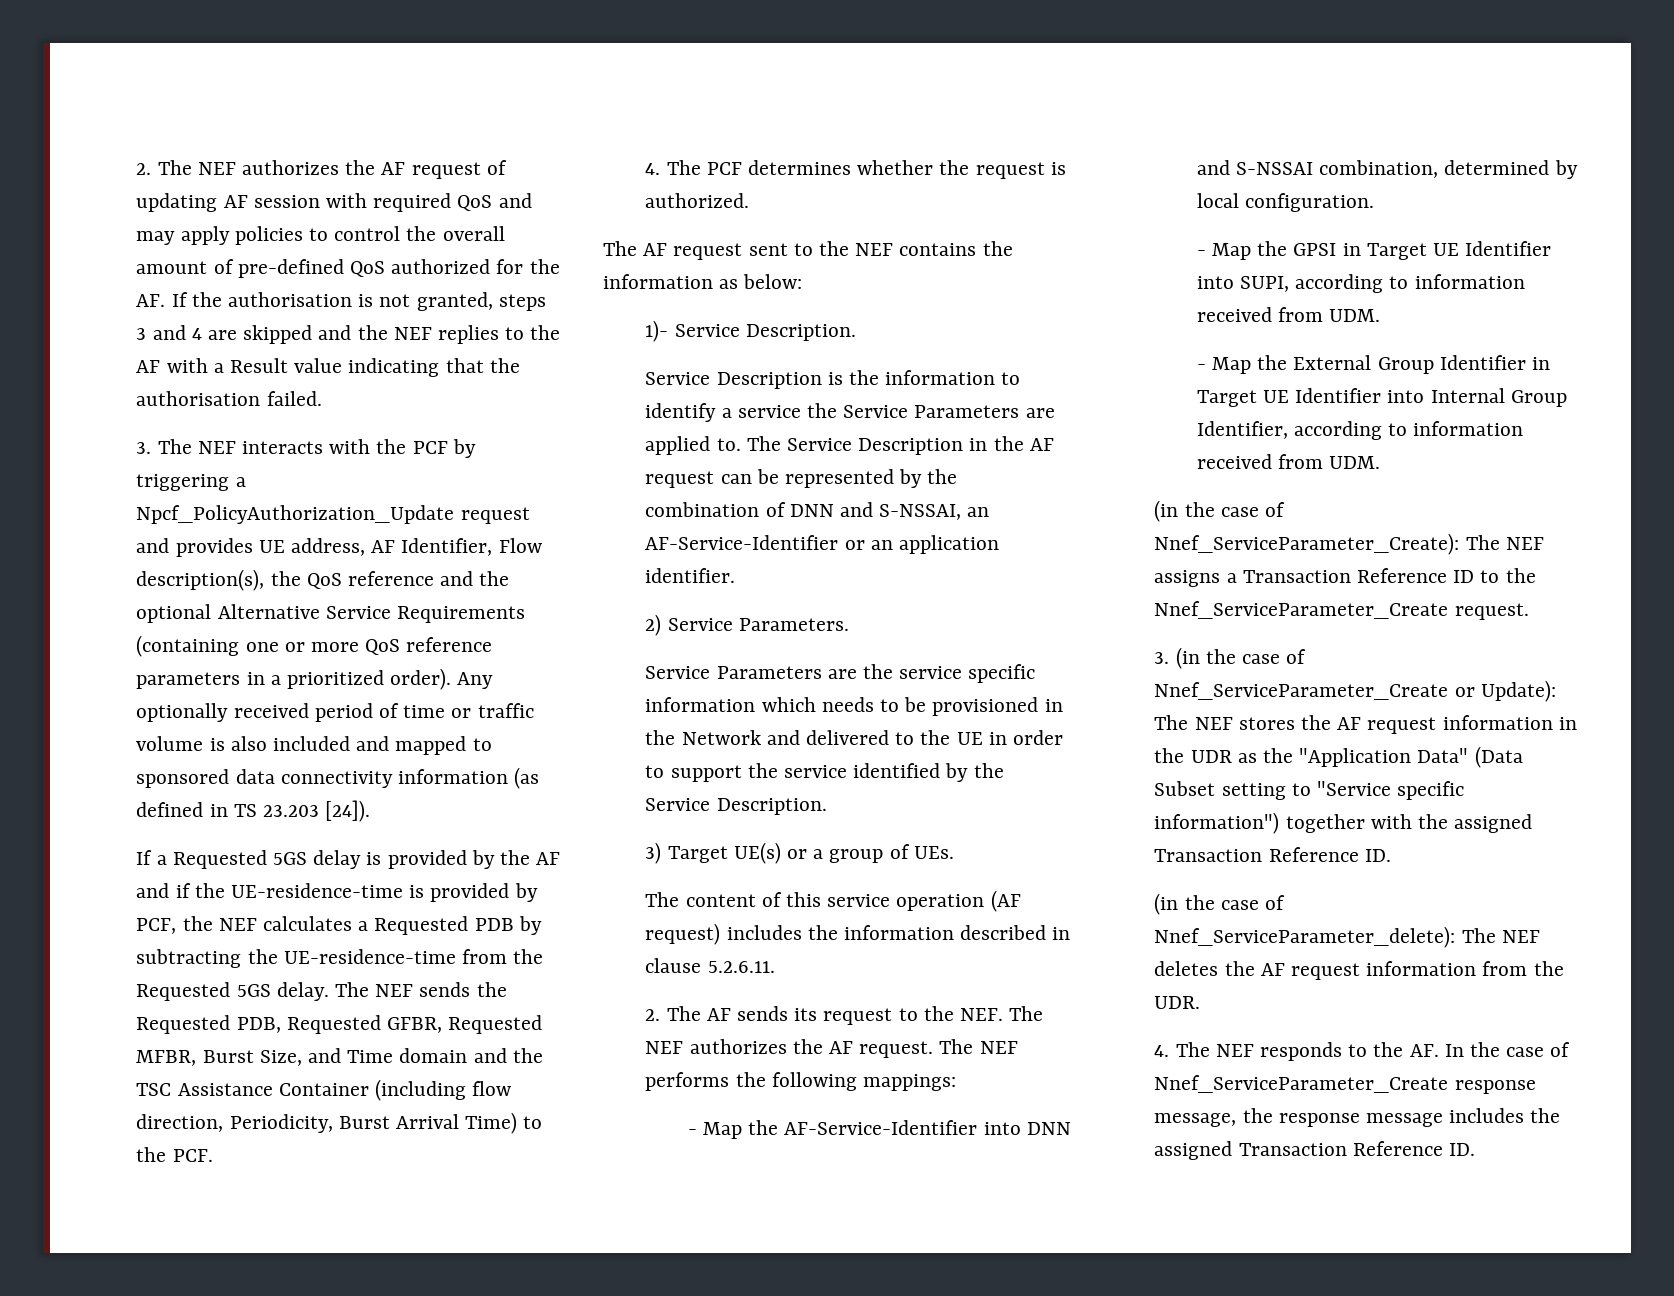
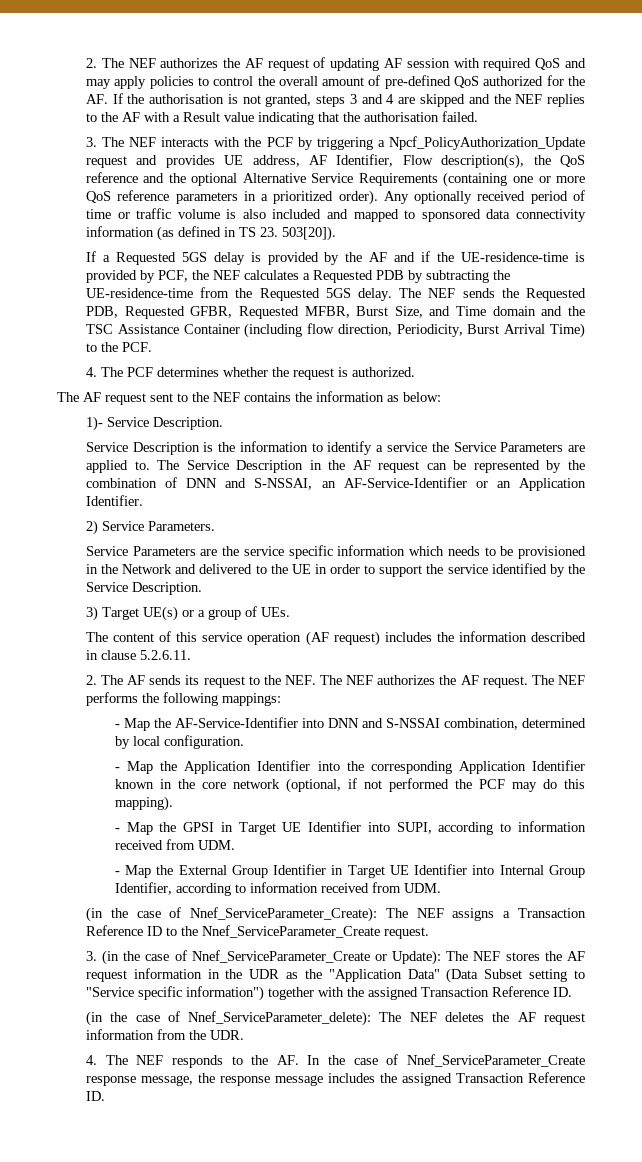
[263,800,371,822] 23.203 [24]). -> [259,226,336,241] 23. 503[20]).
[899,535,1000,554] [645,568,736,583] application identifier. -> [519,478,586,491] [85,495,143,506] Application Identifier.
(1374, 202) none -> [114,760,585,774] [114,778,585,793] [114,796,173,811] // - Map the Application Identifier into the corresponding Application Identifier known in the core network (optional, if not performed the PCF may do this mapping).

